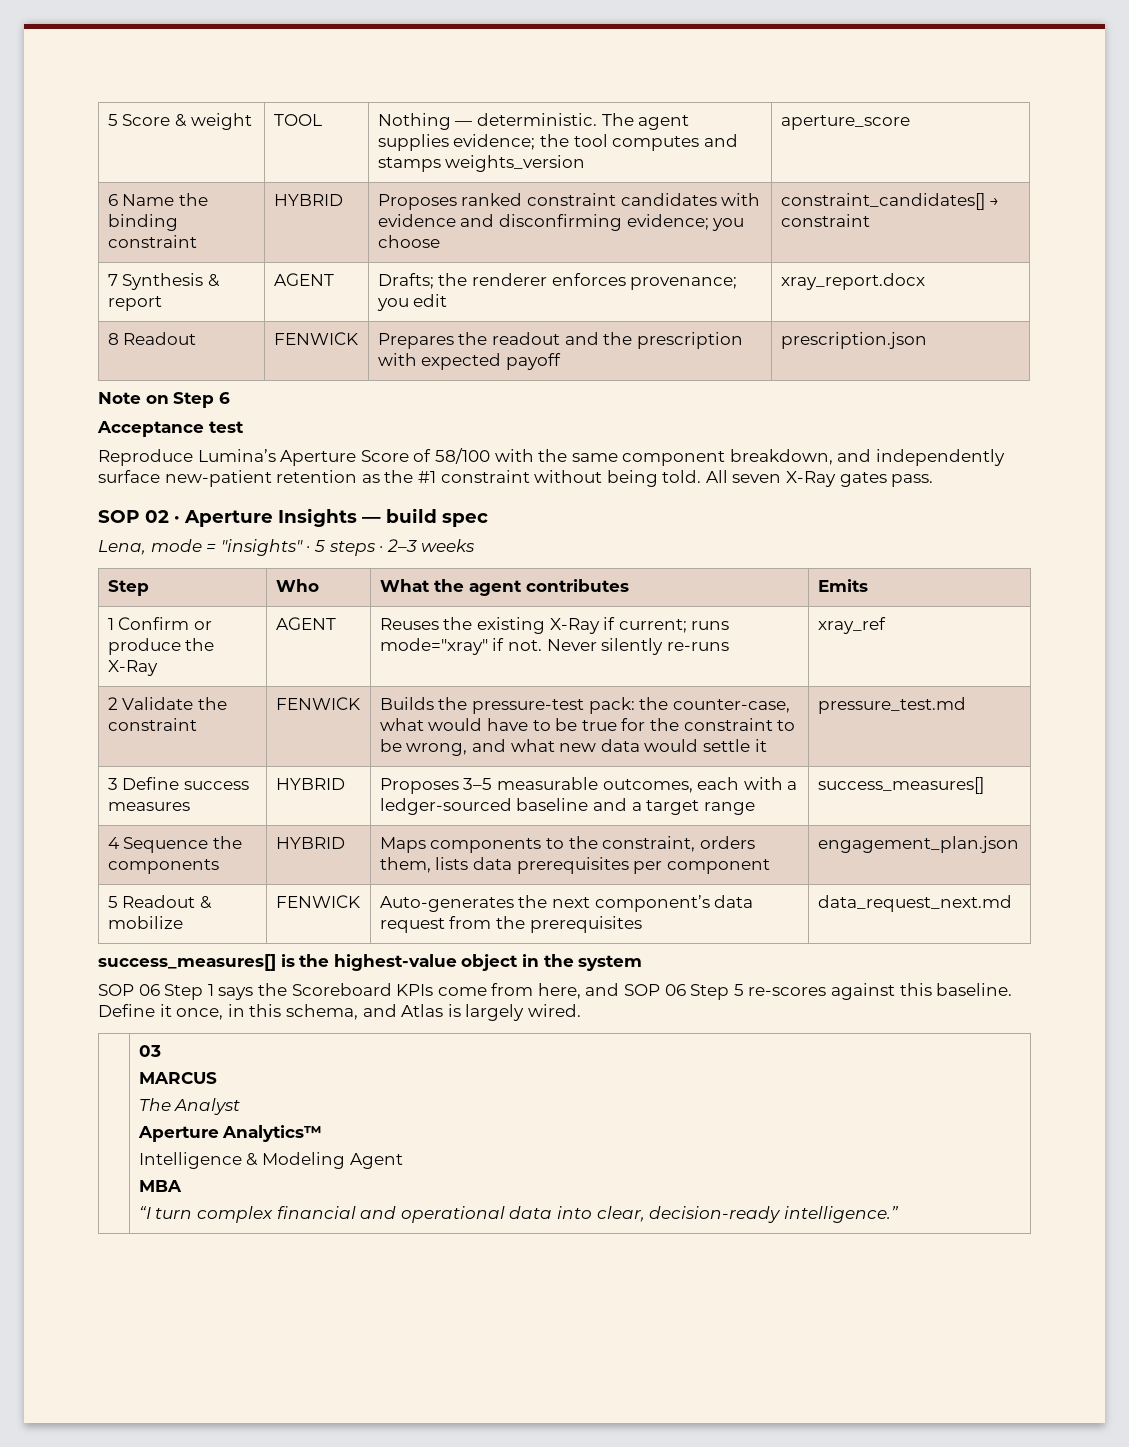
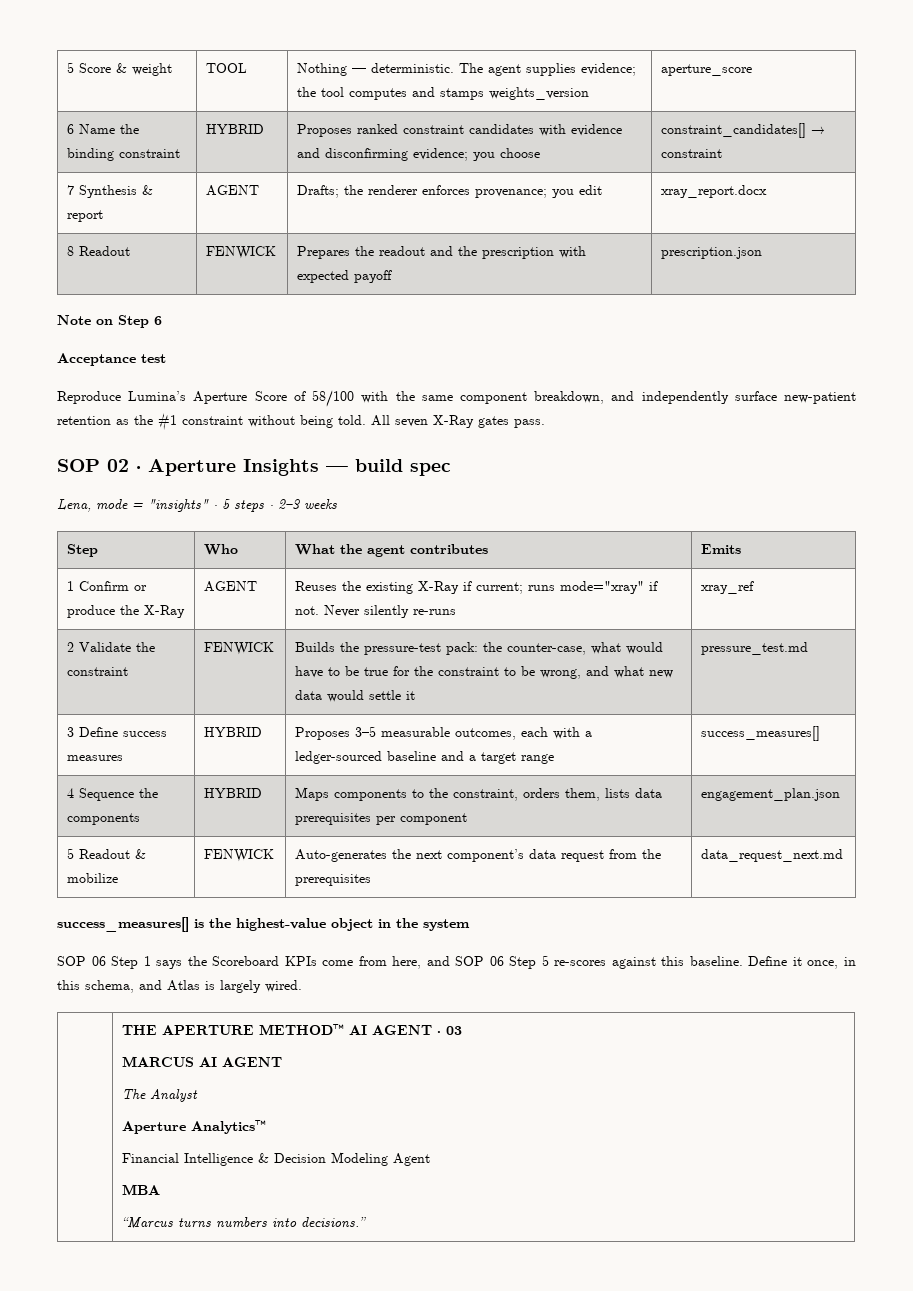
(581, 1010) none -> [122,1024,442,1035] THE APERTURE METHOD™ AI AGENT ·
(217, 1078) none -> [199,1057,283,1067] AI AGENT
(323, 1133) none -> [122,1153,180,1163] Financial
(259, 1159) none -> [274,1153,327,1163] Decision
[138,1206,899,1223] “I turn complex financial and operational data into clear, decision-ready intelligence.” -> [122,1217,367,1229] “Marcus turns numbers into decisions.”

